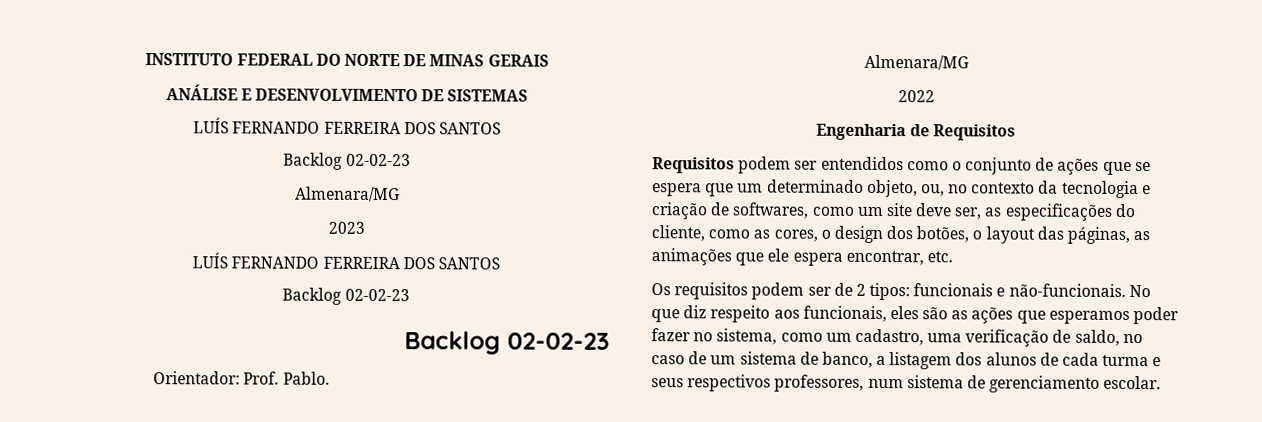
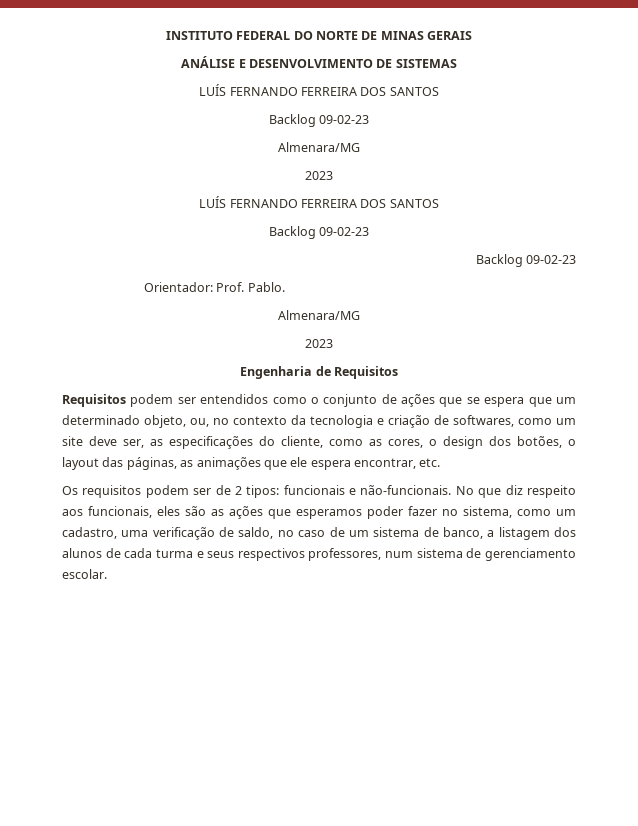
[345,153,411,167] 02-02-23 -> [319,115,370,124] 09-02-23
[344,288,410,302] [404,331,610,355] 02-02-23 // Backlog 02-02-23 -> [319,227,370,236] [475,254,576,267] 09-02-23 // Backlog 09-02-23
[897,90,935,103] 2022 -> [305,339,333,348] 2023

